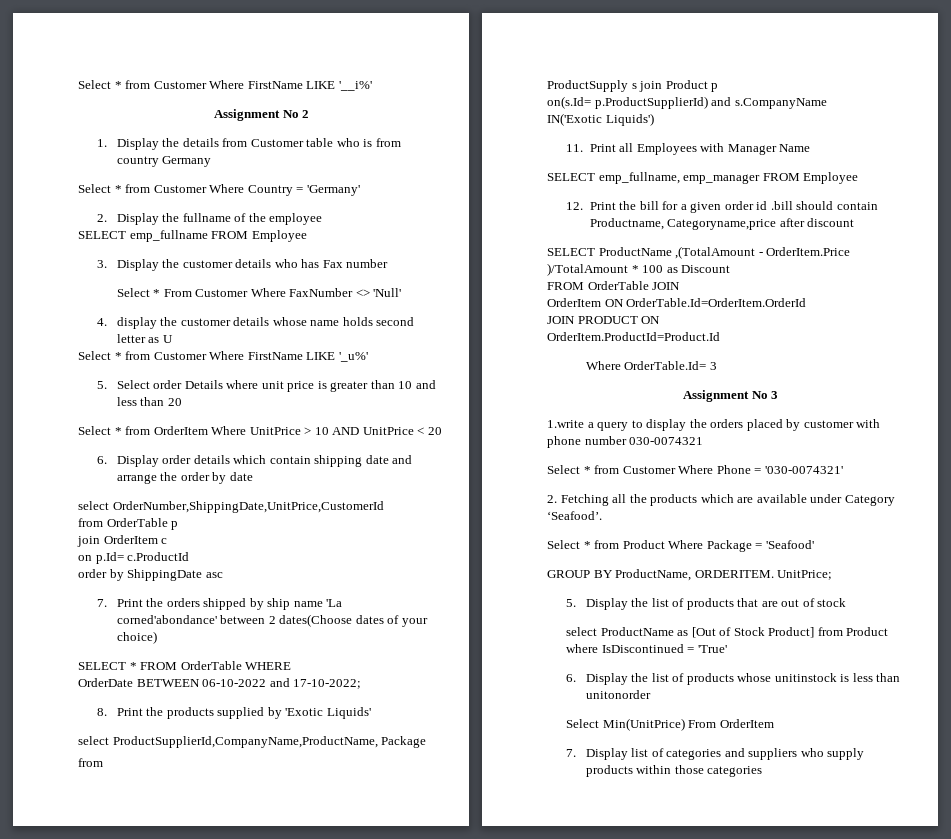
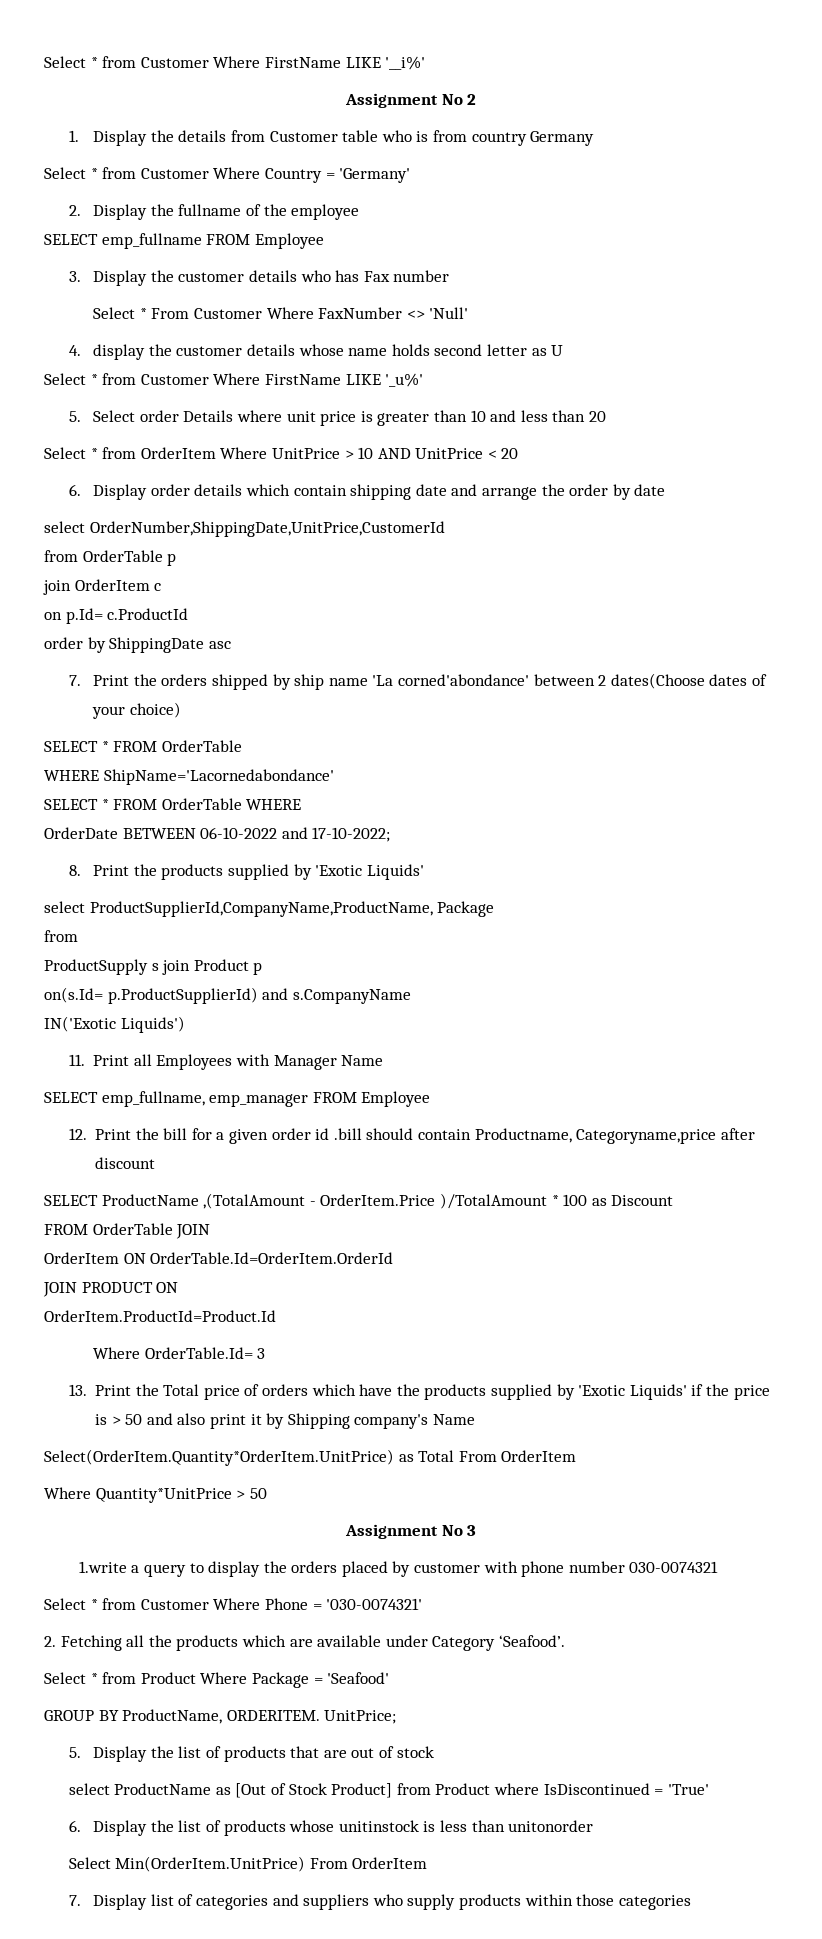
(242, 665) none -> [44,769,334,785] [44,798,242,810] // WHERE ShipName='Lacornedabondance' // SELECT * FROM OrderTable
(717, 366) none -> [68,1384,770,1400] [95,1413,476,1429] [44,1449,577,1466] [44,1487,267,1503] // 13. Print the Total price of orders which have the products supplied by 'Exotic Liquids' if the price is > 50 and also print it by Shipping company's Name // Select(OrderItem.Quantity*OrderItem.UnitPrice) as Total From OrderItem // Where Quantity*UnitPrice > 50
[602,718,685,731] Min(UnitPrice) -> [115,1856,306,1872] Min(OrderItem.UnitPrice)

